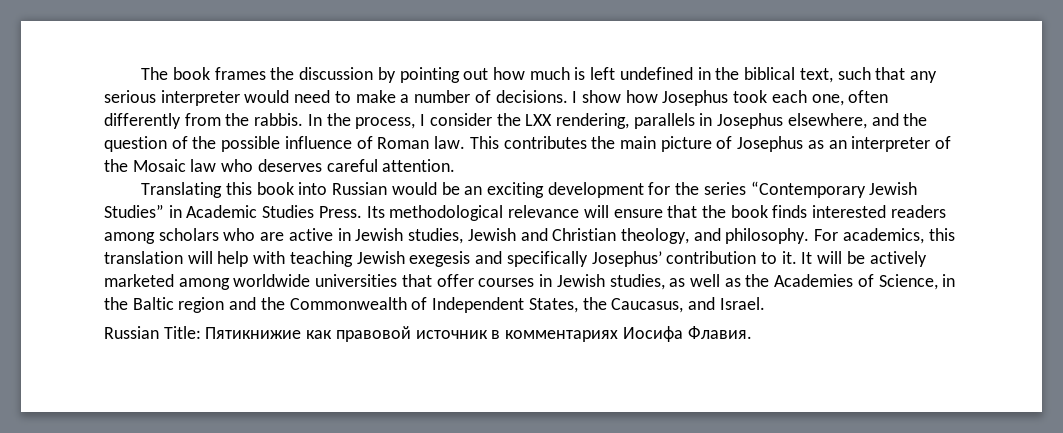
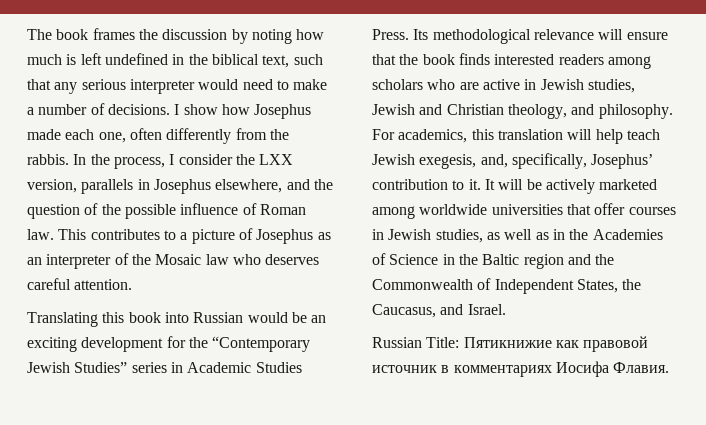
[399,67,489,83] pointing out -> [251,29,292,44] noting
[733,90,768,103] took -> [27,129,61,140] made
[555,113,629,129] rendering, -> [27,179,77,193] version,
[591,136,656,149] the main -> [163,230,188,240] to a
[703,182,746,195] series -> (208, 342) none
(164, 211) none -> [131,362,167,373] series
[253,251,588,267] with teaching Jewish exegesis and specifically -> [626,129,660,140] [372,153,587,169] teach Jewish exegesis, and, specifically,
(741, 282) none -> [552,229,565,240] in
[878,274,938,290] Science, -> [389,254,439,265] Science

